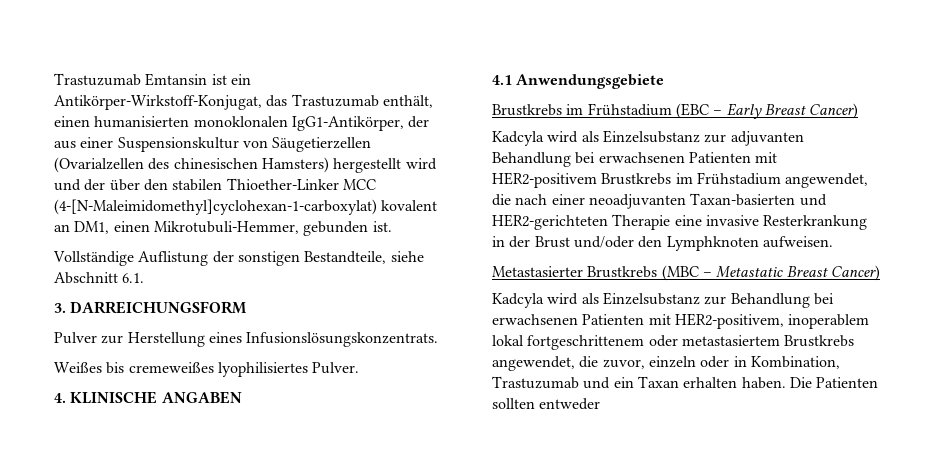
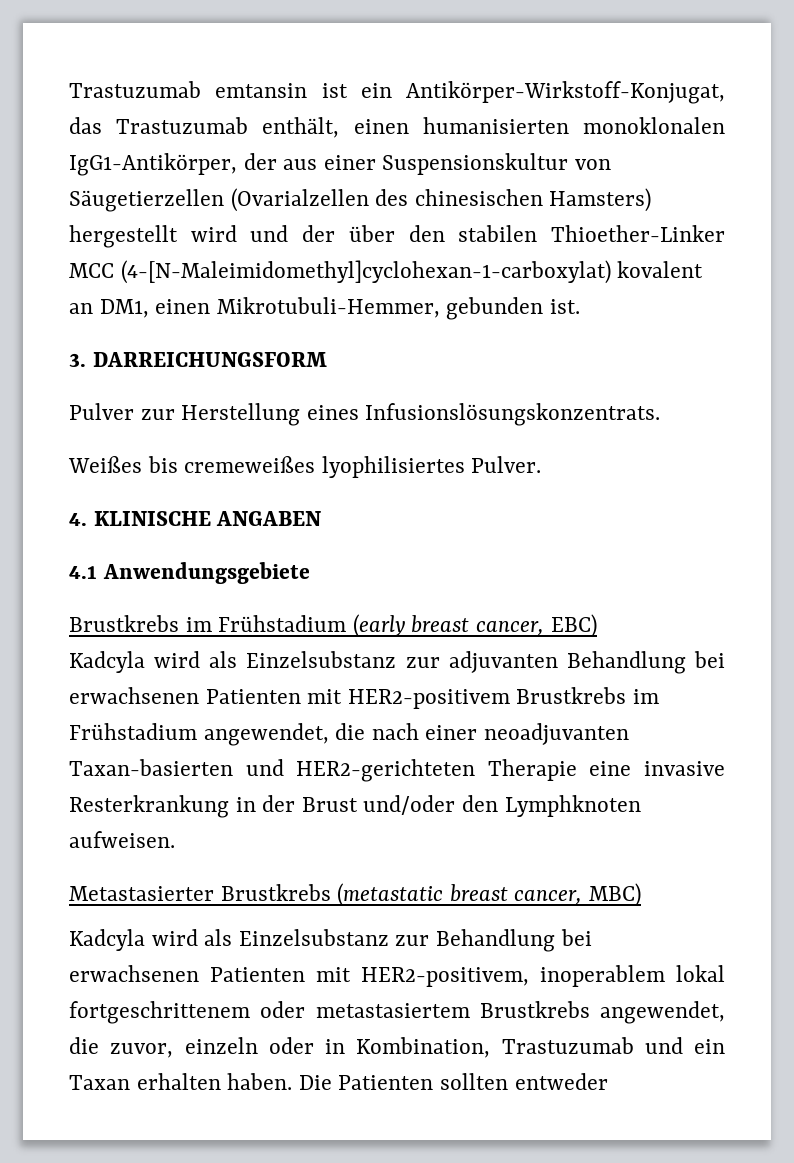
[54,73,208,86] Trastuzumab Emtansin -> [69,81,308,98] Trastuzumab emtansin
[53,251,424,266] [54,272,145,284] // Vollständige Auflistung der sonstigen Bestandteile, siehe Abschnitt 6.1. -> (581, 306) none
[675,103,859,119] (EBC – Early Breast Cancer) -> [352,614,597,638] (early breast cancer, EBC)
[661,265,880,281] (MBC – Metastatic Breast Cancer) -> [337,883,642,907] (metastatic breast cancer, MBC)

